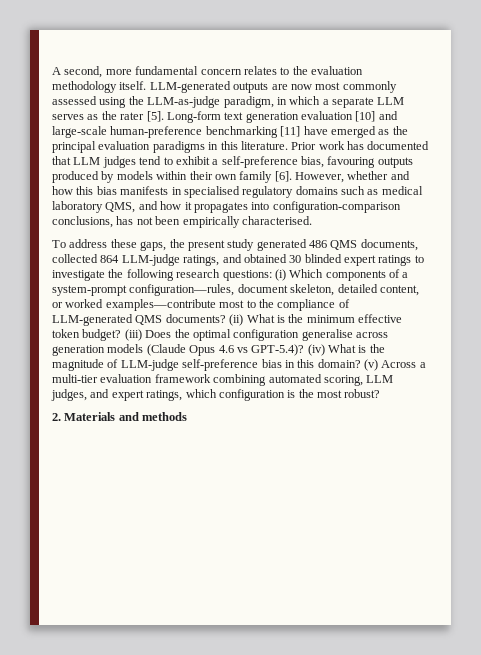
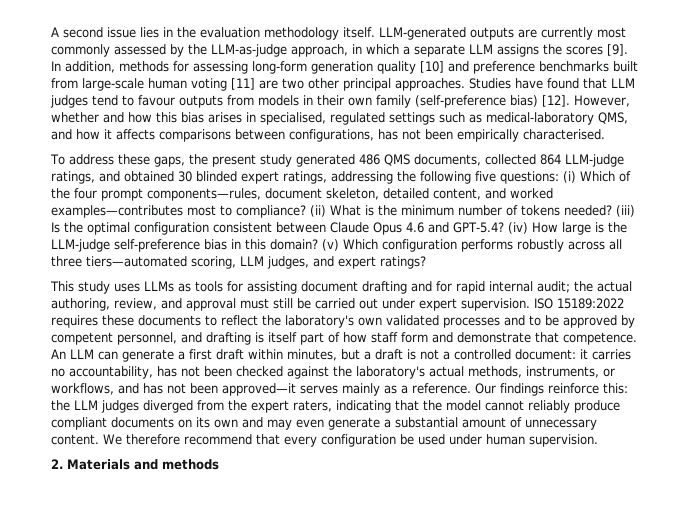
[64,66,290,78] second, more fundamental concern relates to -> [63,27,173,38] second issue lies in
[290,84,312,90] now -> [541,27,593,40] currently
[99,97,127,108] using -> [170,44,184,57] by
[223,96,274,108] paradigm, -> [291,44,348,57] approach,
[52,111,398,123] [52,126,408,138] [52,141,430,153] serves as the rater [5]. Long-form text generation evaluation [10] and large-scale human-preference benchmarking [11] have emerged as the principal evaluation paradigms in this literature. Prior work has documented -> [497,44,628,57] [51,61,638,74] [51,78,579,91] assigns the scores [9]. In addition, methods for assessing long-form generation quality [10] and preference benchmarks built from large-scale human voting [11] are two other principal approaches. Studies have found
[175,156,413,168] [52,171,292,183] exhibit a self-preference bias, favouring outputs produced by models within their own family [6]. -> [138,95,570,108] favour outputs from models in their own family (self-preference bias) [12].
[120,186,423,198] [52,201,401,213] [52,216,113,228] manifests in specialised regulatory domains such as medical laboratory QMS, and how it propagates into configuration-comparison conclusions, -> [208,112,628,125] [51,129,374,142] arises in specialised, regulated settings such as medical-laboratory QMS, and how it affects comparisons between configurations,
[378,255,424,266] [52,270,105,281] ratings to investigate -> [283,171,393,184] ratings, addressing
[176,269,221,278] research -> [475,171,496,182] five
[325,269,409,281] [52,284,419,296] [52,299,350,311] [52,314,226,326] components of a system-prompt configuration—rules, document skeleton, detailed content, or worked examples—contribute most to the compliance of LLM-generated QMS documents? -> [619,171,631,182] [51,188,553,201] [51,205,306,218] of the four prompt components—rules, document skeleton, detailed content, and worked examples—contributes most to compliance?
[358,314,402,323] [52,329,388,341] [52,344,385,356] [52,359,119,371] effective token budget? (iii) Does the optimal configuration generalise across generation models (Claude Opus 4.6 vs GPT-5.4)? (iv) What is the magnitude of -> [458,205,635,217] [51,222,627,235] number of tokens needed? (iii) Is the optimal configuration consistent between Claude Opus 4.6 and GPT-5.4? (iv) How large is the
[381,360,426,368] [52,374,322,386] Across a multi-tier evaluation framework combining automated -> [343,239,622,252] [51,256,187,267] Which configuration performs robustly across all three tiers—automated
[146,389,381,401] ratings, which configuration is the most robust? -> [380,256,426,269] [50,281,632,294] [51,298,624,311] [51,315,635,328] [51,332,637,345] [51,349,631,362] [51,366,615,379] [51,383,628,396] [51,400,620,413] [51,417,597,430] [51,434,598,447] ratings? // This study uses LLMs as tools for assisting document drafting and for rapid internal audit; the actual authoring, review, and approval must still be carried out under expert supervision. ISO 15189:2022 requires these documents to reflect the laboratory's own validated processes and to be approved by competent personnel, and drafting is itself part of how staff form and demonstrate that competence. An LLM can generate a first draft within minutes, but a draft is not a controlled document: it carries no accountability, has not been checked against the laboratory's actual methods, instruments, or workflows, and has not been approved—it serves mainly as a reference. Our findings reinforce this: the LLM judges diverged from the expert raters, indicating that the model cannot reliably produce compliant documents on its own and may even generate a substantial amount of unnecessary content. We therefore recommend that every configuration be used under human supervision.

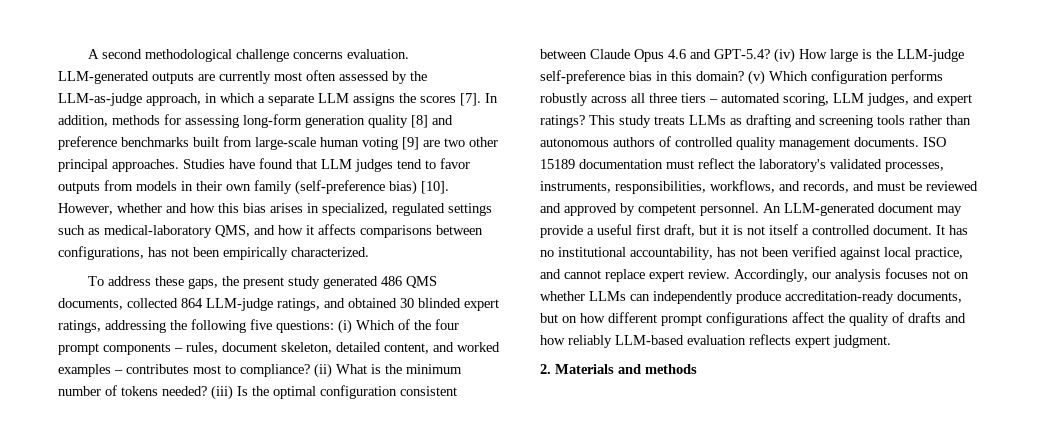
[107,27,375,40] issue lies in the evaluation methodology itself. -> [144,49,409,62] methodological challenge concerns evaluation.
[51,44,110,57] commonly -> [306,70,336,81] often
[607,44,628,56] [9]. -> [460,93,481,106] [7].
[420,61,444,73] [10] -> [411,115,428,128] [8]
[231,78,255,90] [11] -> [402,137,419,150] [9]
[138,95,175,106] favour -> [440,158,470,169] favor
[542,95,570,107] [12]. -> [421,181,449,194] [10].
[260,112,326,125] specialised, -> [322,203,388,216] specialized,
[523,129,605,140] characterised. -> [291,247,369,257] characterized.
[147,188,261,201] components—rules, -> [103,342,218,355] components – rules,
[51,205,183,218] examples—contributes -> [58,364,189,377] examples – contributes
[86,256,187,267] tiers—automated -> [681,93,780,103] tiers – automated
(426, 262) // -> (585, 121) none
[114,283,140,292] uses -> [654,116,685,125] treats
[195,281,632,294] [51,298,624,311] [51,315,635,328] [51,332,637,345] [51,349,403,362] tools for assisting document drafting and for rapid internal audit; the actual authoring, review, and approval must still be carried out under expert supervision. ISO 15189:2022 requires these documents to reflect the laboratory's own validated processes and to be approved by competent personnel, and drafting is itself part of how staff form and demonstrate that competence. An LLM can generate a first draft within minutes, but a draft -> [746,114,971,128] [540,136,946,150] [540,158,944,172] [540,180,978,194] [540,203,962,216] [540,224,729,238] drafting and screening tools rather than autonomous authors of controlled quality management documents. ISO 15189 documentation must reflect the laboratory's validated processes, instruments, responsibilities, workflows, and records, and must be reviewed and approved by competent personnel. An LLM-generated document may provide a useful first draft, but it
(439, 354) none -> [769,224,798,235] itself
[515,349,631,360] [51,366,615,379] [51,383,628,396] [51,400,620,413] [51,417,597,430] [51,434,598,447] document: it carries no accountability, has not been checked against the laboratory's actual methods, instruments, or workflows, and has not been approved—it serves mainly as a reference. Our findings reinforce this: the LLM judges diverged from the expert raters, indicating that the model cannot reliably produce compliant documents on its own and may even generate a substantial amount of unnecessary content. We therefore recommend that every configuration be used under human supervision. -> [873,225,968,235] [540,246,963,260] [540,268,969,282] [540,291,962,304] [540,312,966,326] [540,334,891,348] document. It has no institutional accountability, has not been verified against local practice, and cannot replace expert review. Accordingly, our analysis focuses not on whether LLMs can independently produce accreditation-ready documents, but on how different prompt configurations affect the quality of drafts and how reliably LLM-based evaluation reflects expert judgment.

